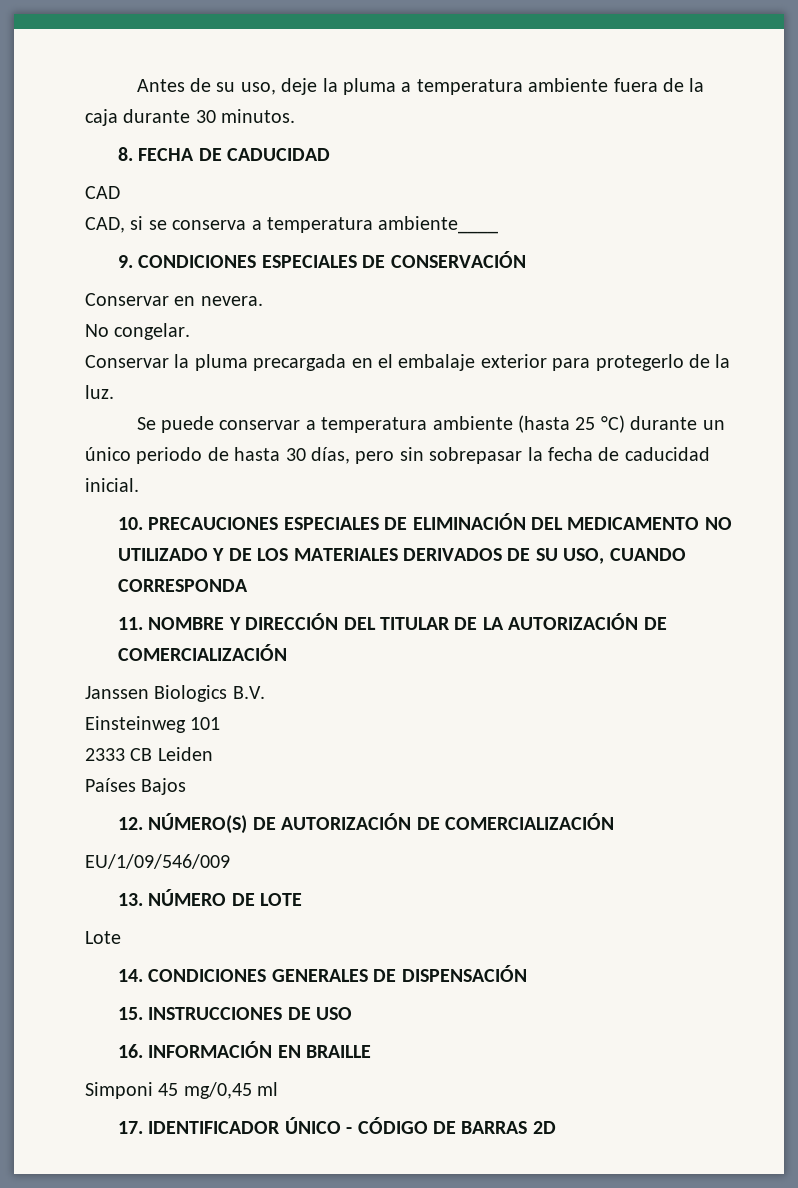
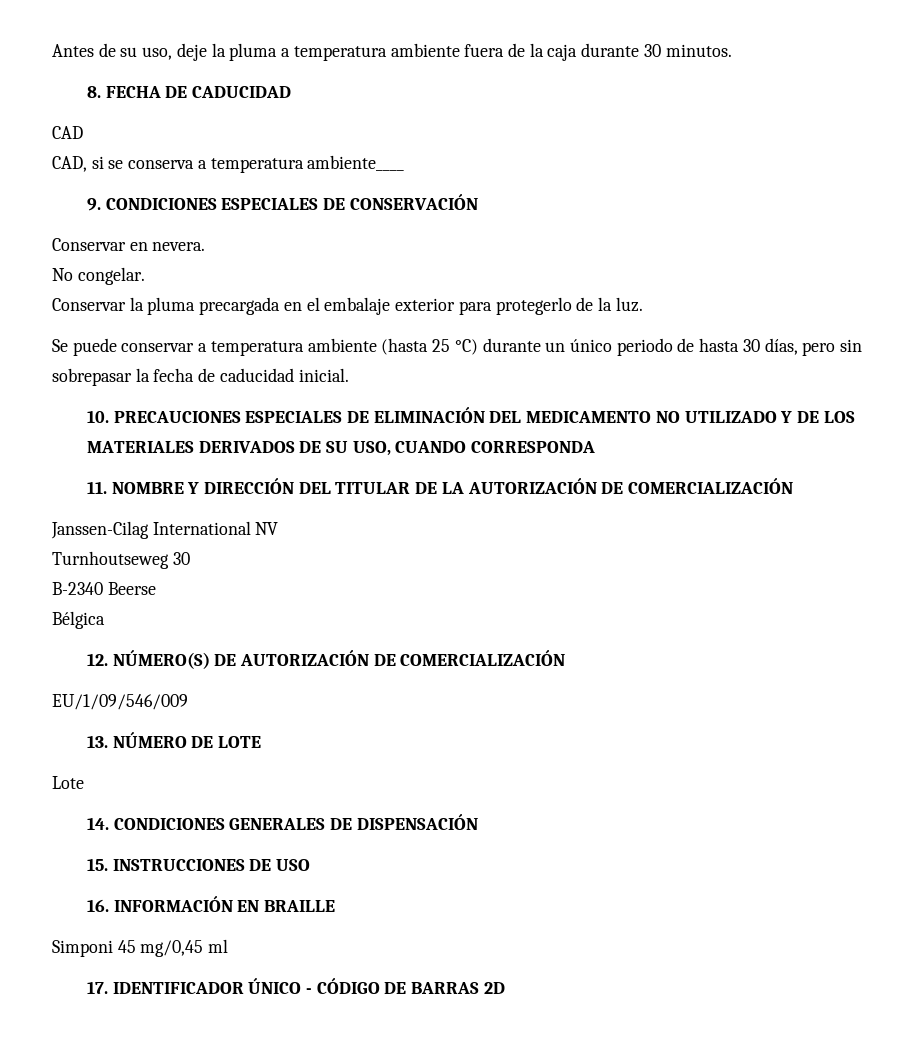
[85,685,265,702] [85,716,221,733] [85,747,213,761] [85,778,187,795] Janssen Biologics B.V. // Einsteinweg 101 // 2333 CB Leiden // Países Bajos -> [51,521,279,539] [52,551,190,569] [52,582,156,595] [52,611,105,629] Janssen-Cilag International NV // Turnhoutseweg 30 // B-2340 Beerse // Bélgica

